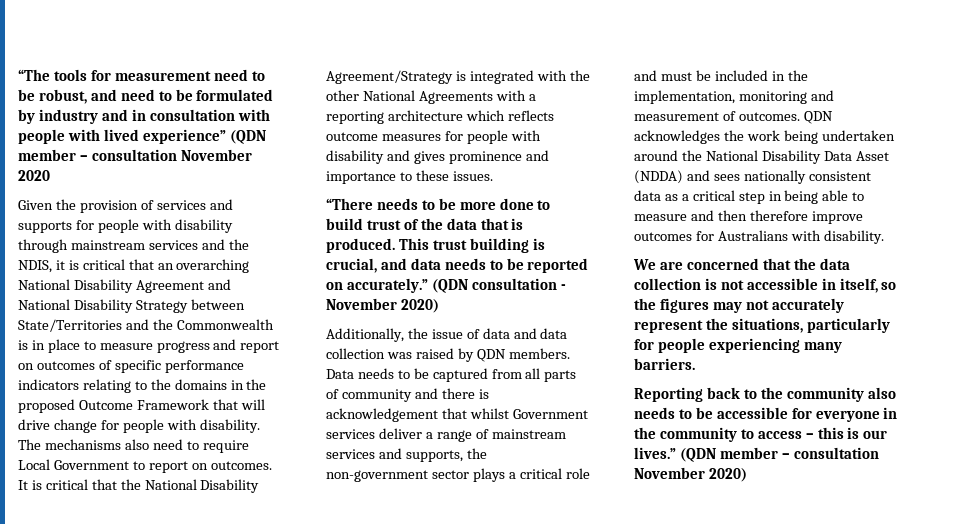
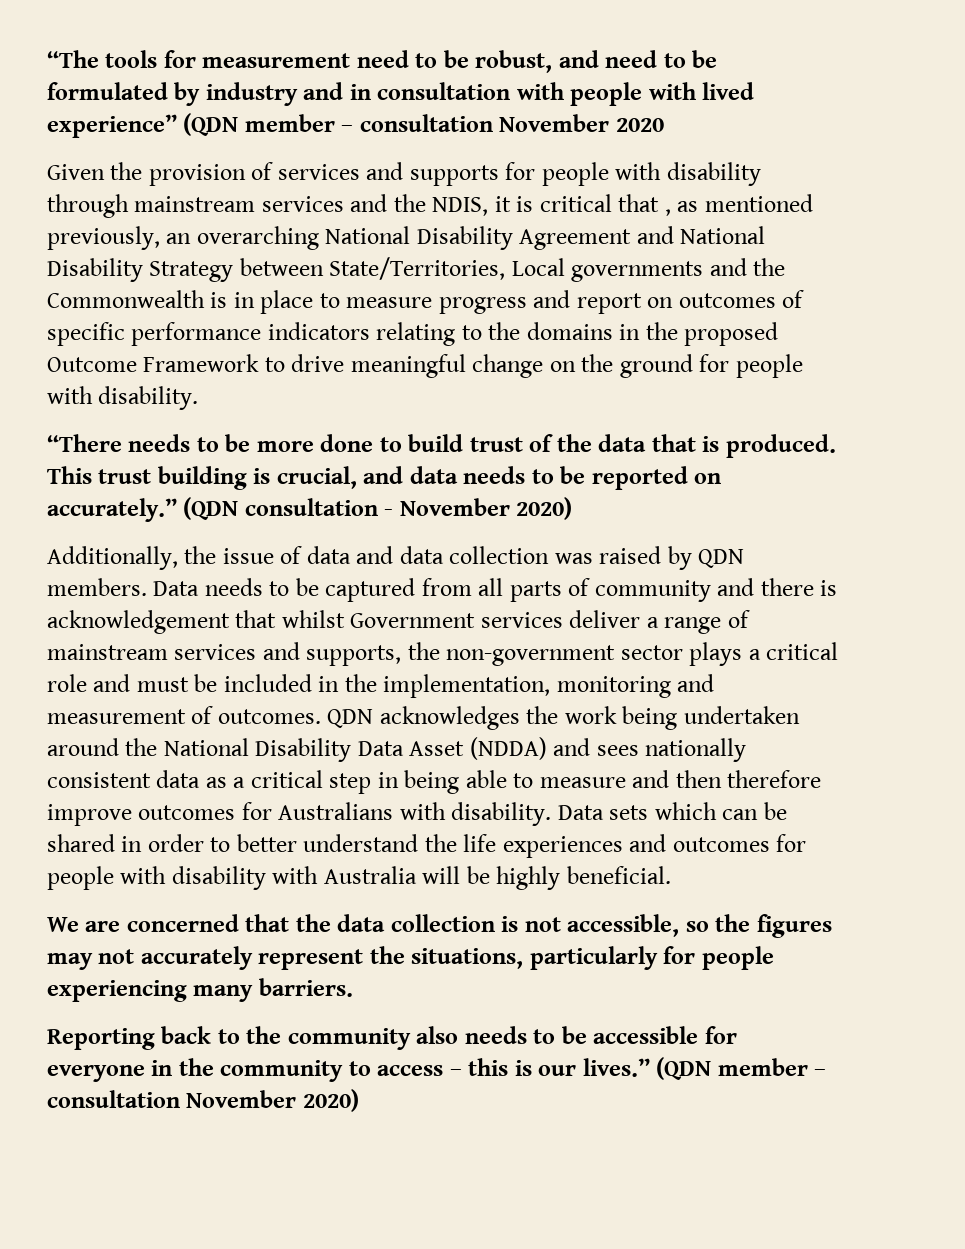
(154, 264) none -> [664,194,813,216] [47,226,160,250] , as mentioned previously,
[18,319,122,332] State/Territories -> [329,257,704,282] State/Territories, Local governments
[212,399,265,410] [18,419,260,433] [18,439,249,453] [18,459,272,473] [18,479,260,493] [326,70,590,84] [326,90,536,104] [326,110,554,124] [326,130,541,144] [326,150,549,164] [326,170,493,184] that will drive change for people with disability. The mechanisms also need to require Local Government to report on outcomes. It is critical that the National Disability Agreement/Strategy is integrated with the other National Agreements with a reporting architecture which reflects outcome measures for people with disability and gives prominence and importance to these issues. -> [264,354,803,378] [47,386,199,410] to drive meaningful change on the ground for people with disability.
(884, 237) none -> [557,802,787,820] [47,834,807,858] [47,866,671,890] Data sets which can be shared in order to better understand the life experiences and outcomes for people with disability with Australia will be highly beneficial.
[746,278,878,293] accessible in itself, -> [567,914,680,937] accessible,

